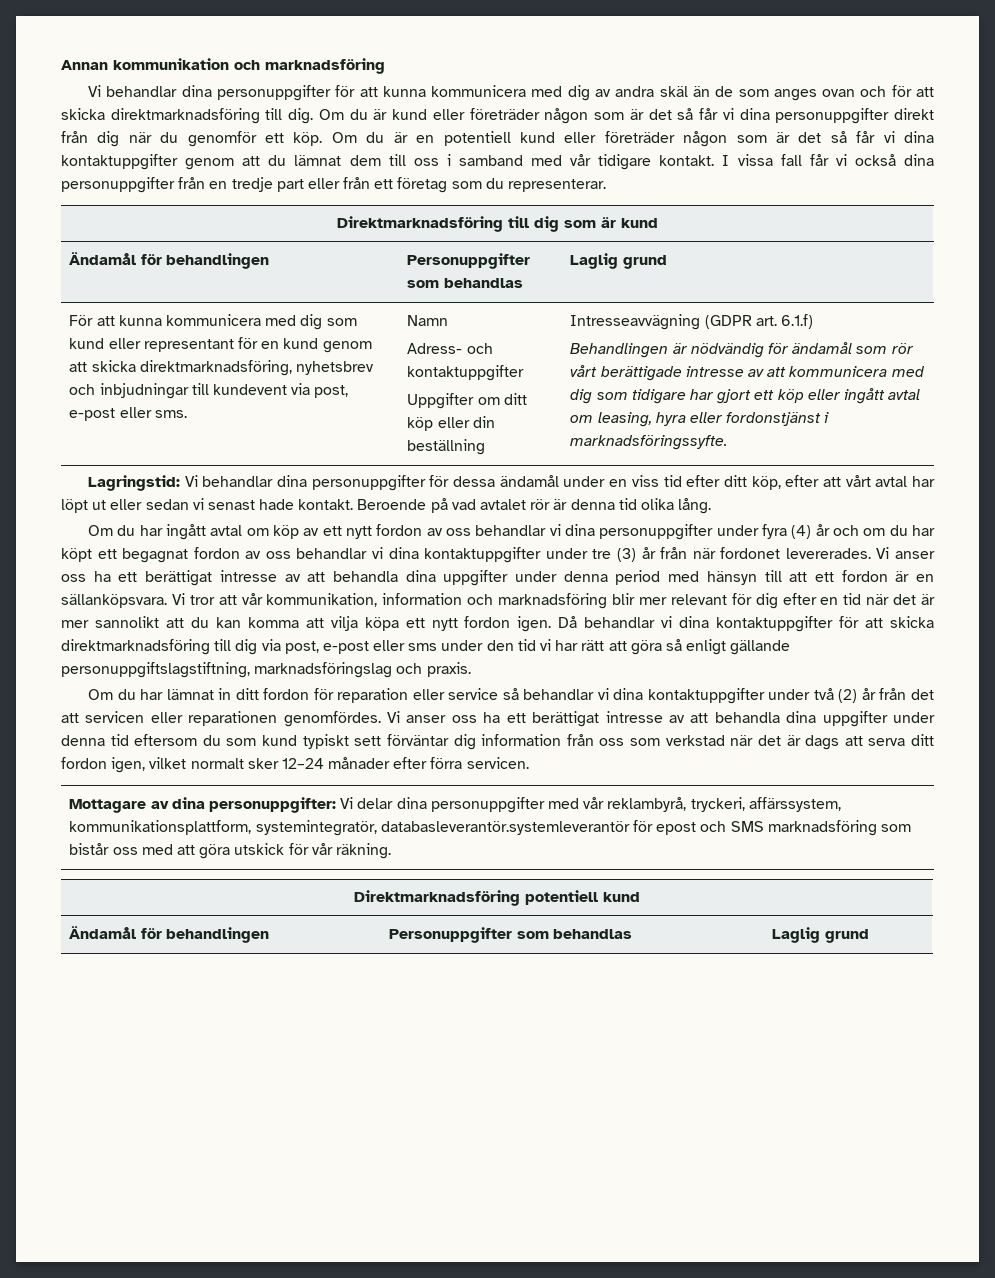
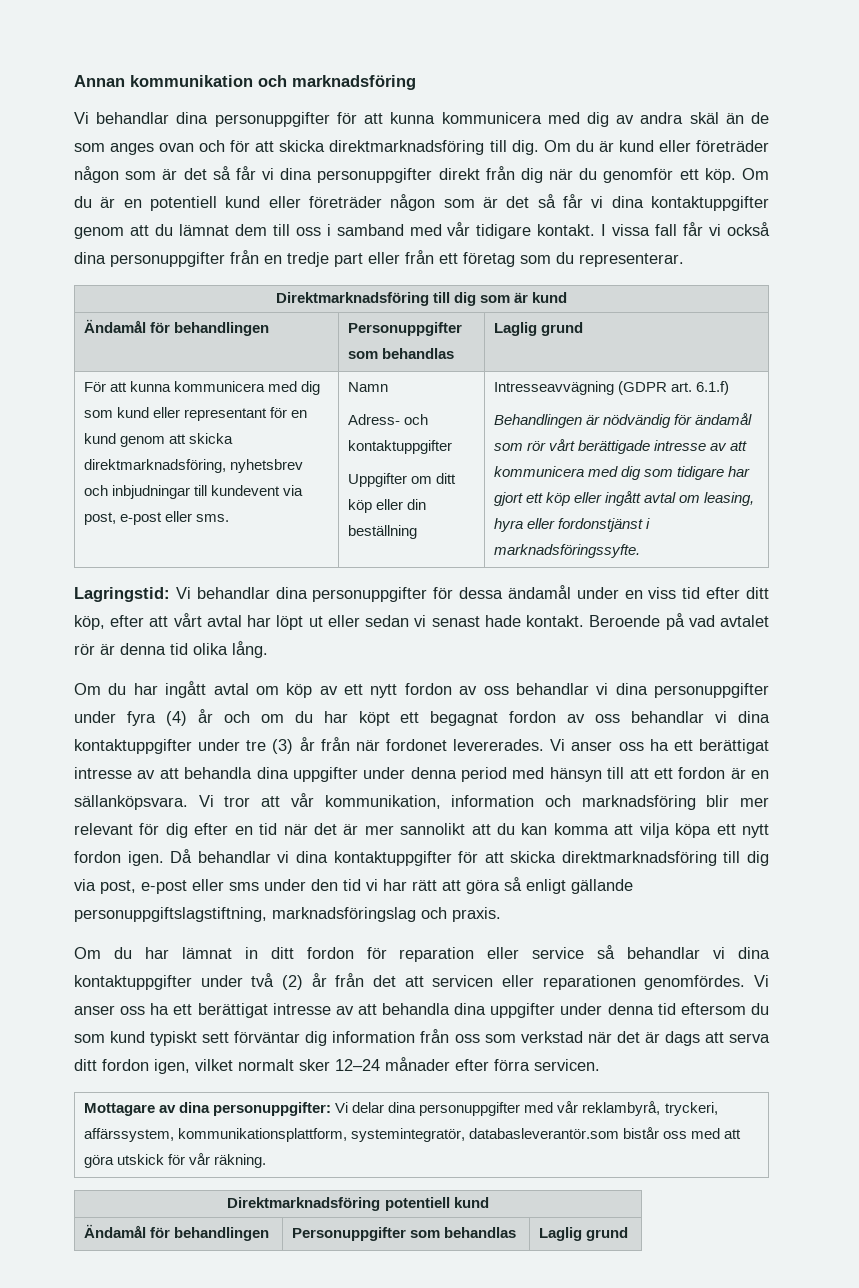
[380,820,911,836] databasleverantör.systemleverantör för epost och SMS marknadsföring som -> [469,1128,620,1139] databasleverantör.som

